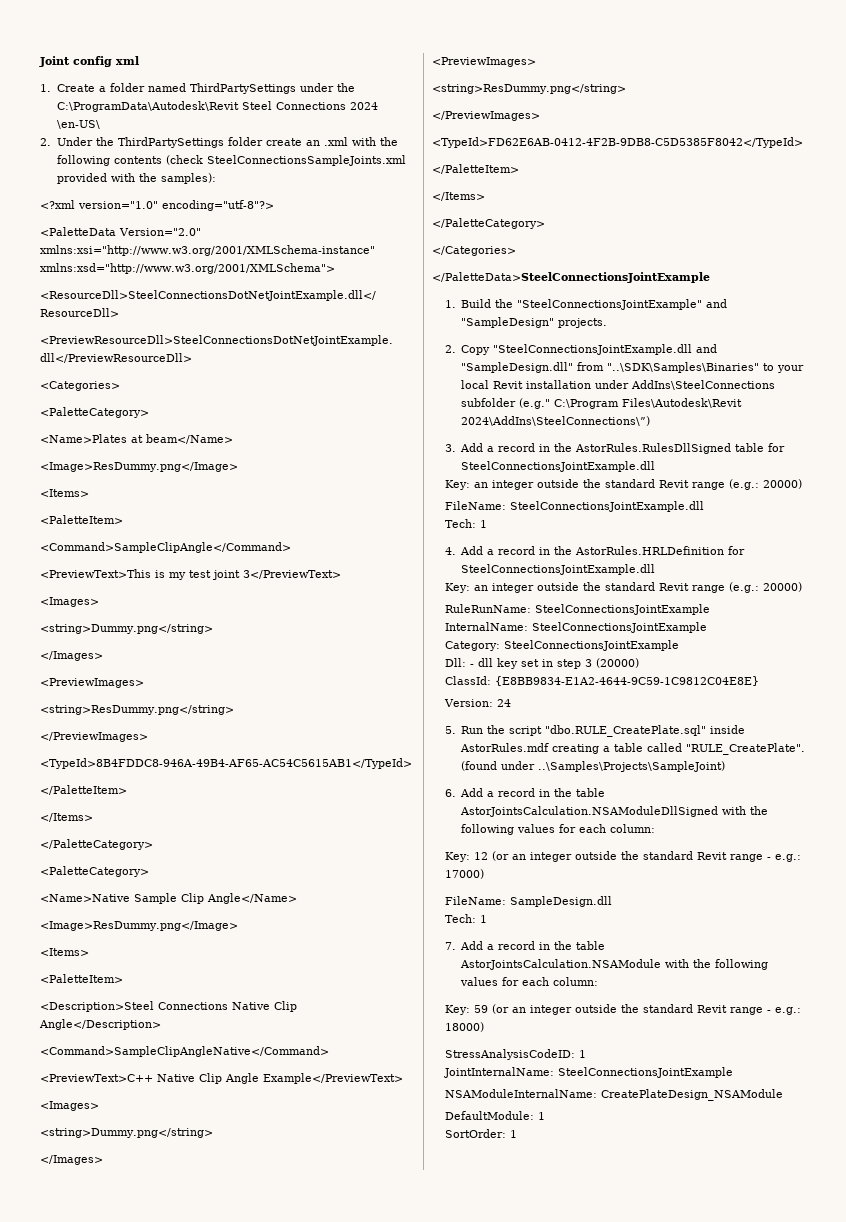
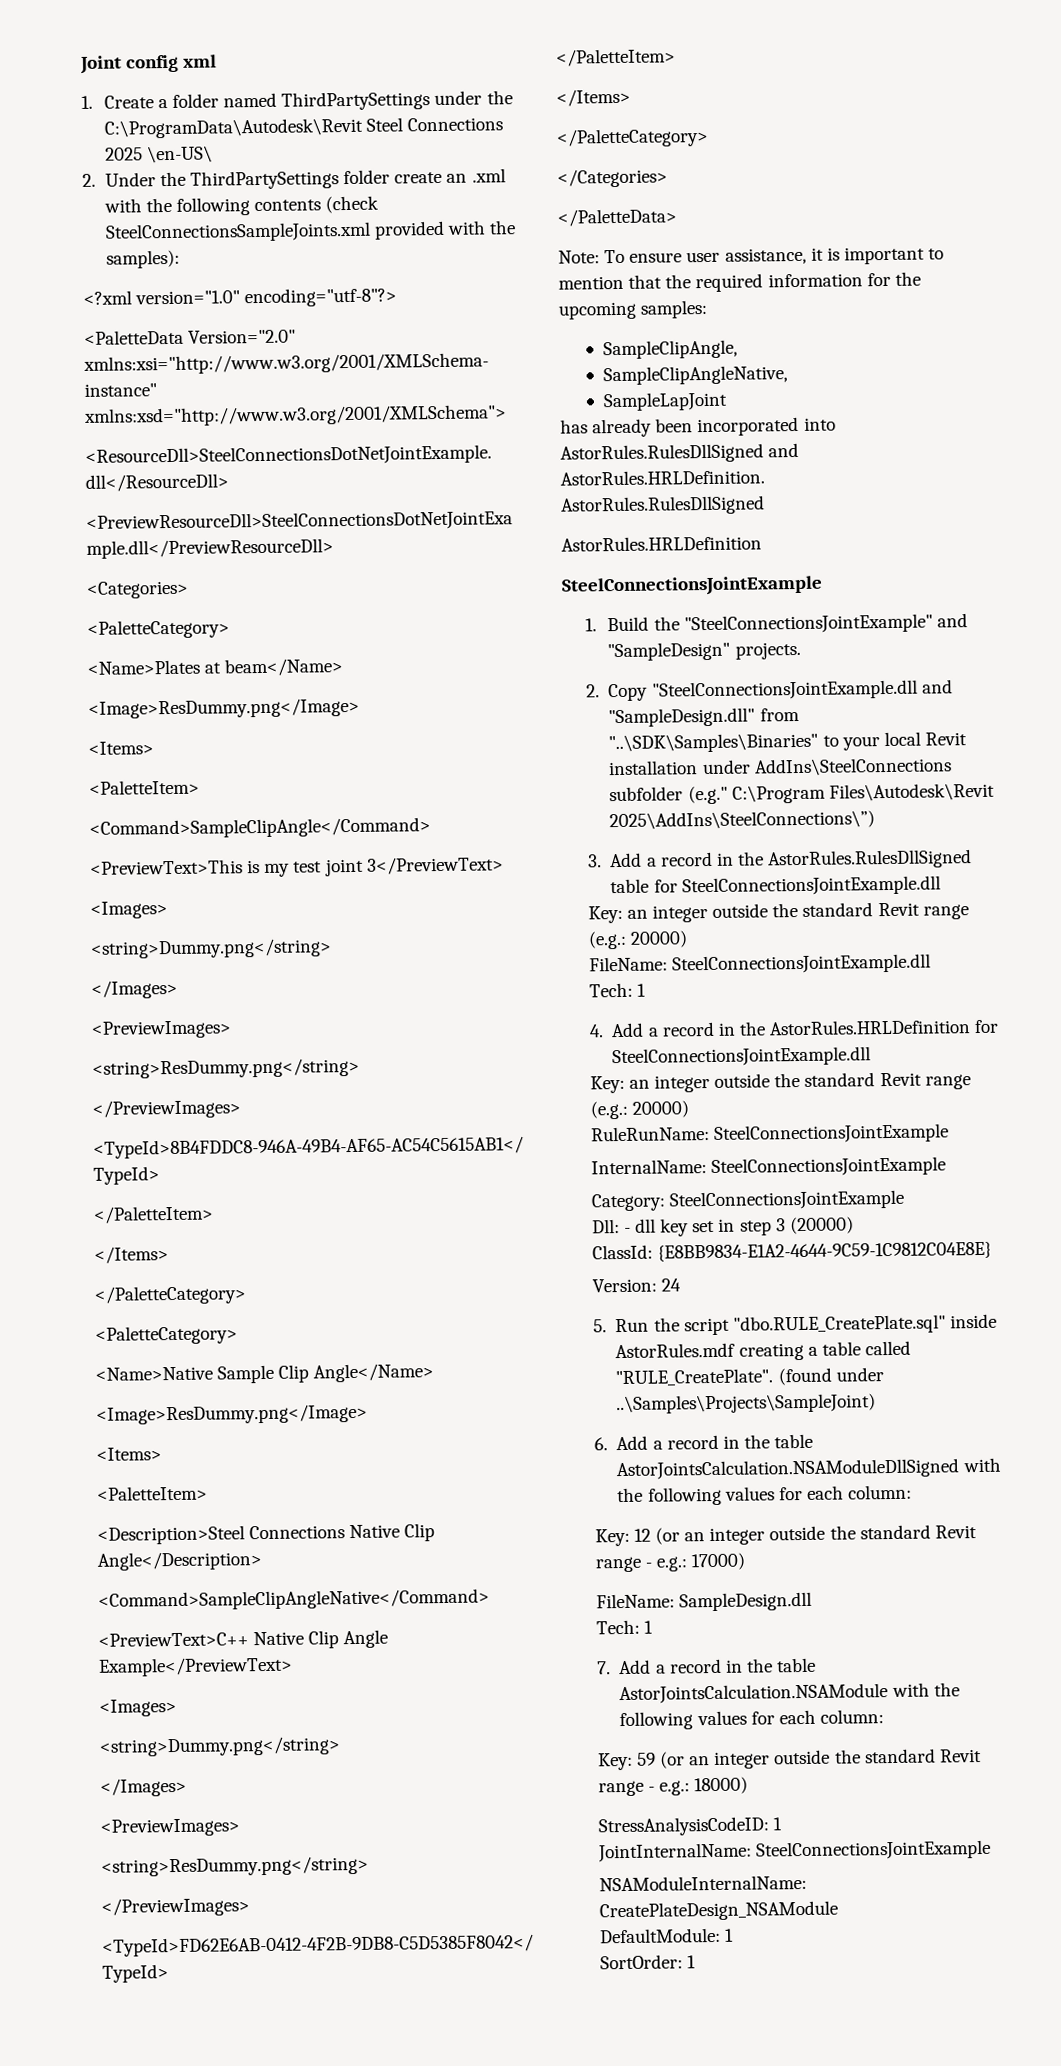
[349,102,378,110] 2024 -> [104,147,143,161] 2025
[432,272,710,283] </PaletteData>SteelConnectionsJointExample -> [557,208,677,227] [558,246,945,265] [558,271,921,293] [558,299,709,320] [602,339,738,360] [602,365,788,386] [602,391,728,412] [560,416,836,438] [560,442,800,464] [560,469,765,486] [561,495,765,516] [561,535,762,552] [561,575,823,597] </PaletteData> // Note: To ensure user assistance, it is important to mention that the required information for the upcoming samples: // SampleClipAngle, // SampleClipAngleNative, // SampleLapJoint // has already been incorporated into AstorRules.RulesDllSigned and AstorRules.HRLDefinition. // AstorRules.RulesDllSigned // AstorRules.HRLDefinition // SteelConnectionsJointExample
[461,416,651,426] 2024\AddIns\SteelConnections\”) -> [609,810,876,831] 2025\AddIns\SteelConnections\”)

